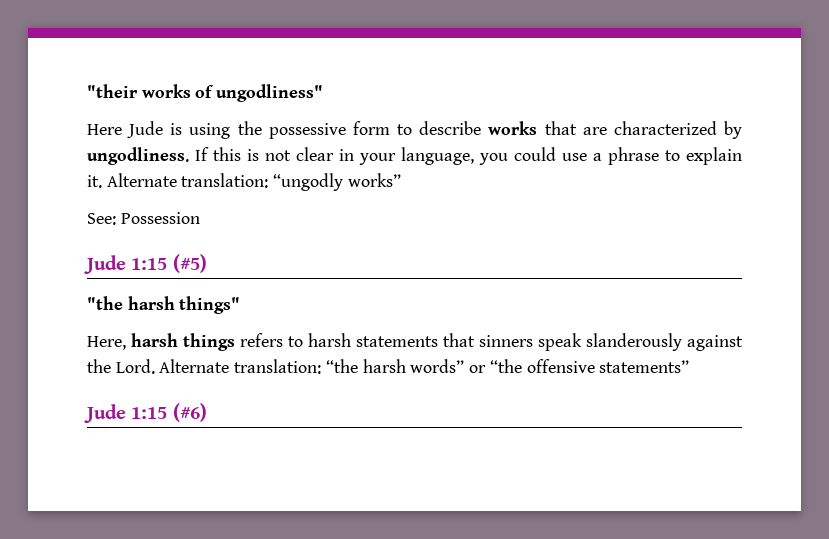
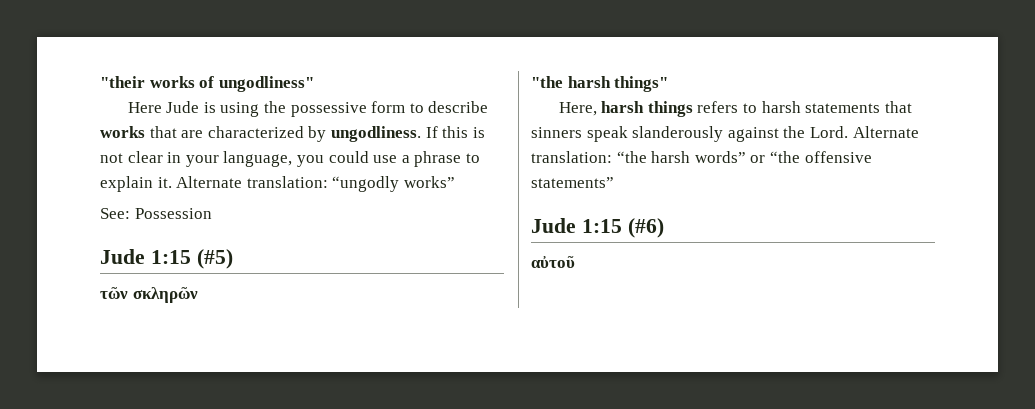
(207, 263) none -> [100,287,198,303] // τῶν σκληρῶν
(207, 412) none -> [531,256,575,268] // αὐτοῦ

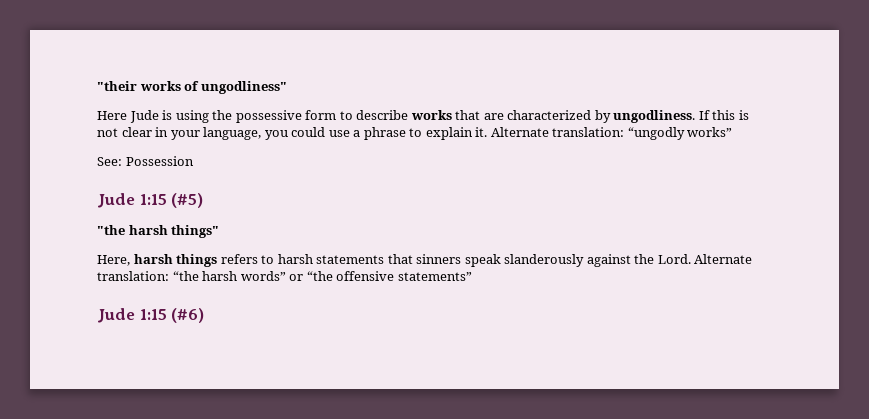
[100,287,198,303] // τῶν σκληρῶν -> (204, 200) none
[531,256,575,268] // αὐτοῦ -> (205, 315) none

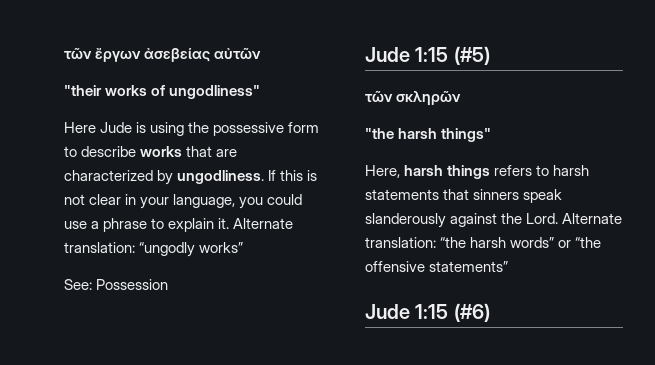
(97, 86) none -> [64,47,262,62] τῶν ἔργων ἀσεβείας αὐτῶν //
(204, 200) none -> [365,90,462,106] // τῶν σκληρῶν

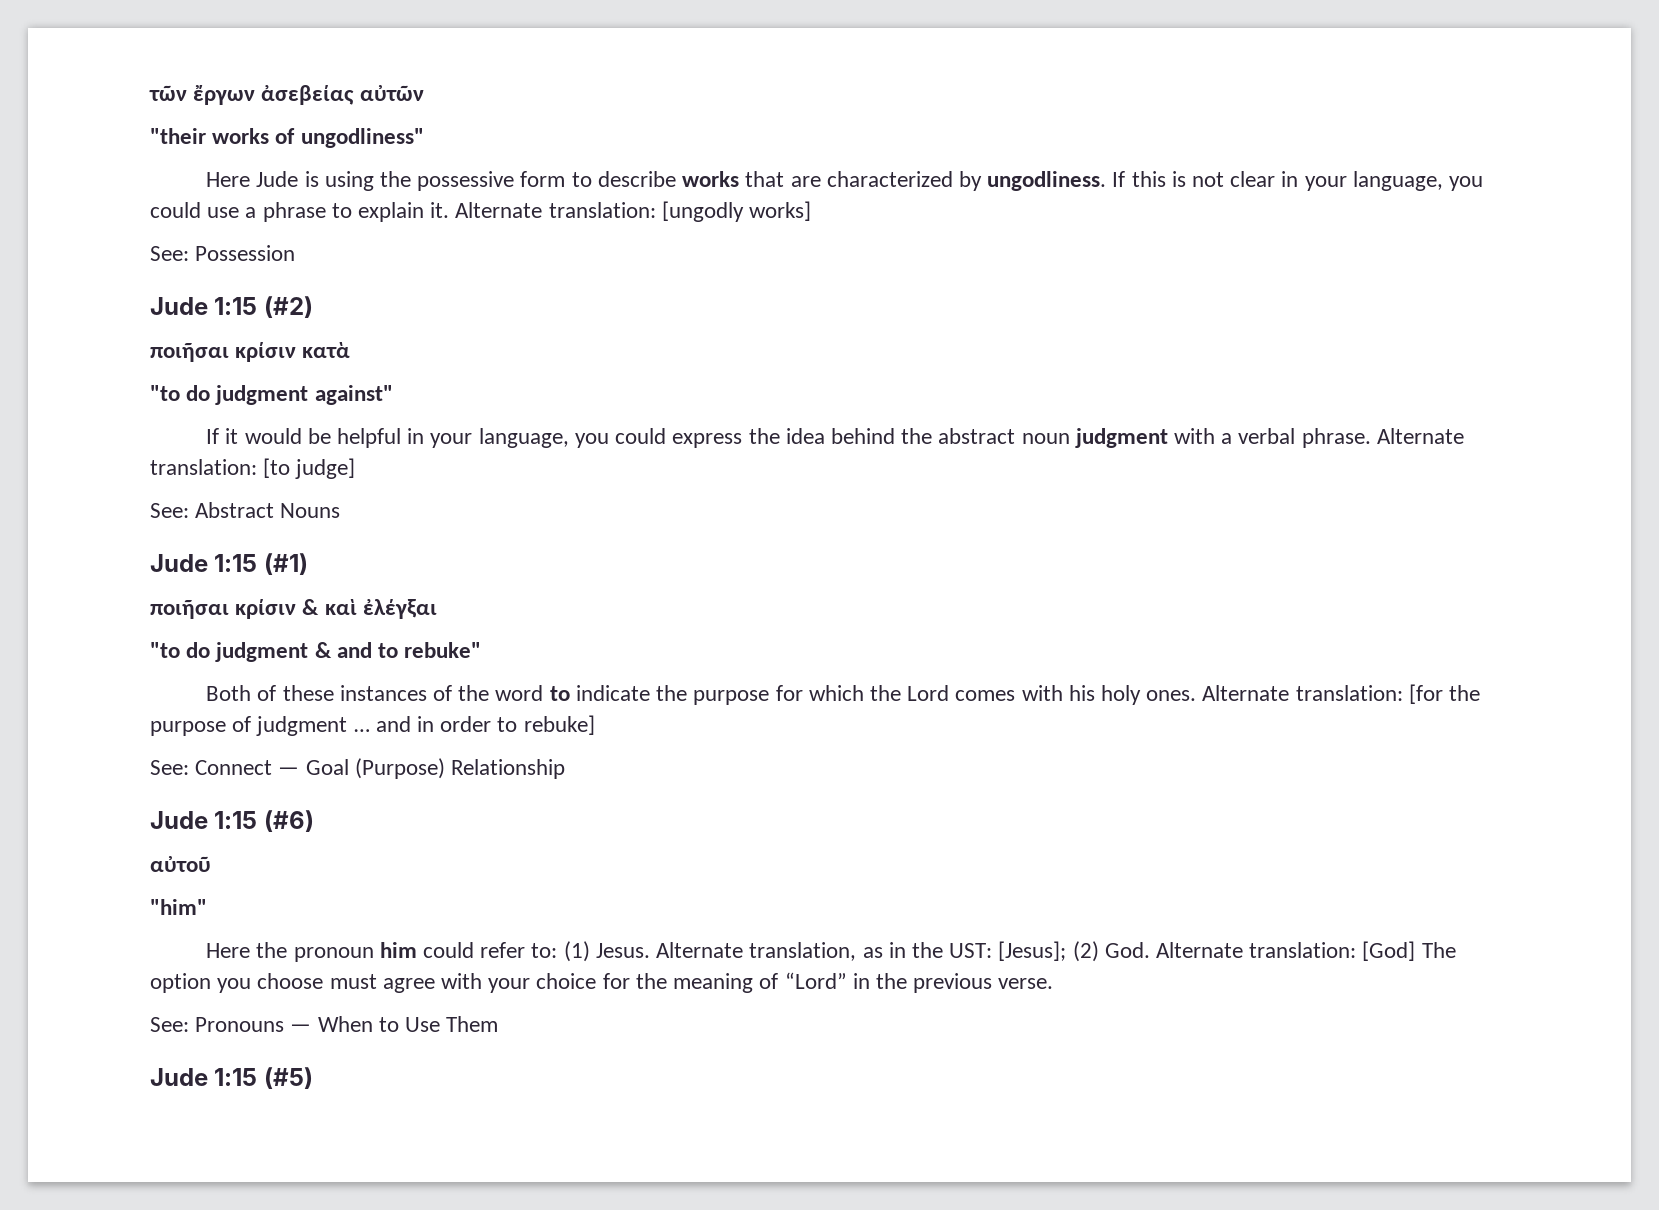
[139,242,244,257] “ungodly works” -> [661,201,812,222] [ungodly works]
[453,46,490,65] [365,90,462,106] [365,128,492,142] [365,165,590,179] [365,189,563,203] [365,213,623,228] [365,237,602,248] [365,261,509,272] [365,303,490,322] (#5) // τῶν σκληρῶν // "the harsh things" // Here, harsh things refers to harsh statements that sinners speak slanderously against the Lord. Alternate translation: “the harsh words” or “the offensive statements” // Jude 1:15 (#6) -> [263,296,313,318] [150,342,351,362] [150,385,393,405] [206,428,1464,448] [150,458,356,479] [150,502,341,518] [150,553,308,575] [150,599,437,619] [150,642,482,662] [206,684,1481,705] [150,715,595,736] [150,758,566,779] [150,810,314,832] [150,856,211,872] [150,899,207,915] [206,941,1456,962] [150,972,1054,993] [150,1016,499,1032] [150,1067,313,1089] (#2) // ποιῆσαι κρίσιν κατὰ // "to do judgment against" // If it would be helpful in your language, you could express the idea behind the abstract noun judgment with a verbal phrase. Alternate translation: [to judge] // See: Abstract Nouns // Jude 1:15 (#1) // ποιῆσαι κρίσιν & καὶ ἐλέγξαι // "to do judgment & and to rebuke" // Both of these instances of the word to indicate the purpose for which the Lord comes with his holy ones. Alternate translation: [for the purpose of judgment … and in order to rebuke] // See: Connect — Goal (Purpose) Relationship // Jude 1:15 (#6) // αὐτοῦ // "him" // Here the pronoun him could refer to: (1) Jesus. Alternate translation, as in the UST: [Jesus]; (2) God. Alternate translation: [God] The option you choose must agree with your choice for the meaning of “Lord” in the previous verse. // See: Pronouns — When to Use Them // Jude 1:15 (#5)

